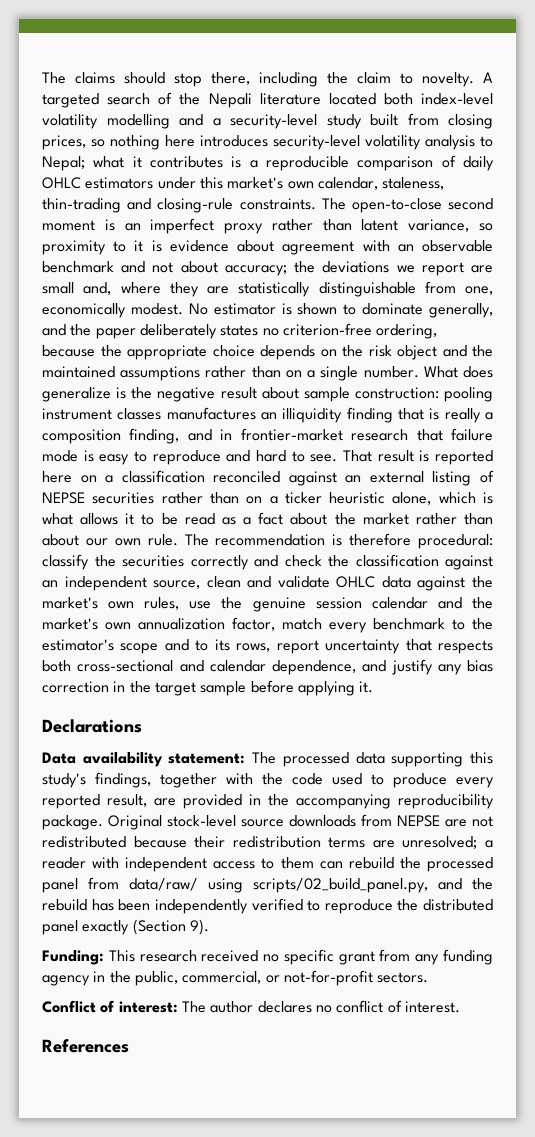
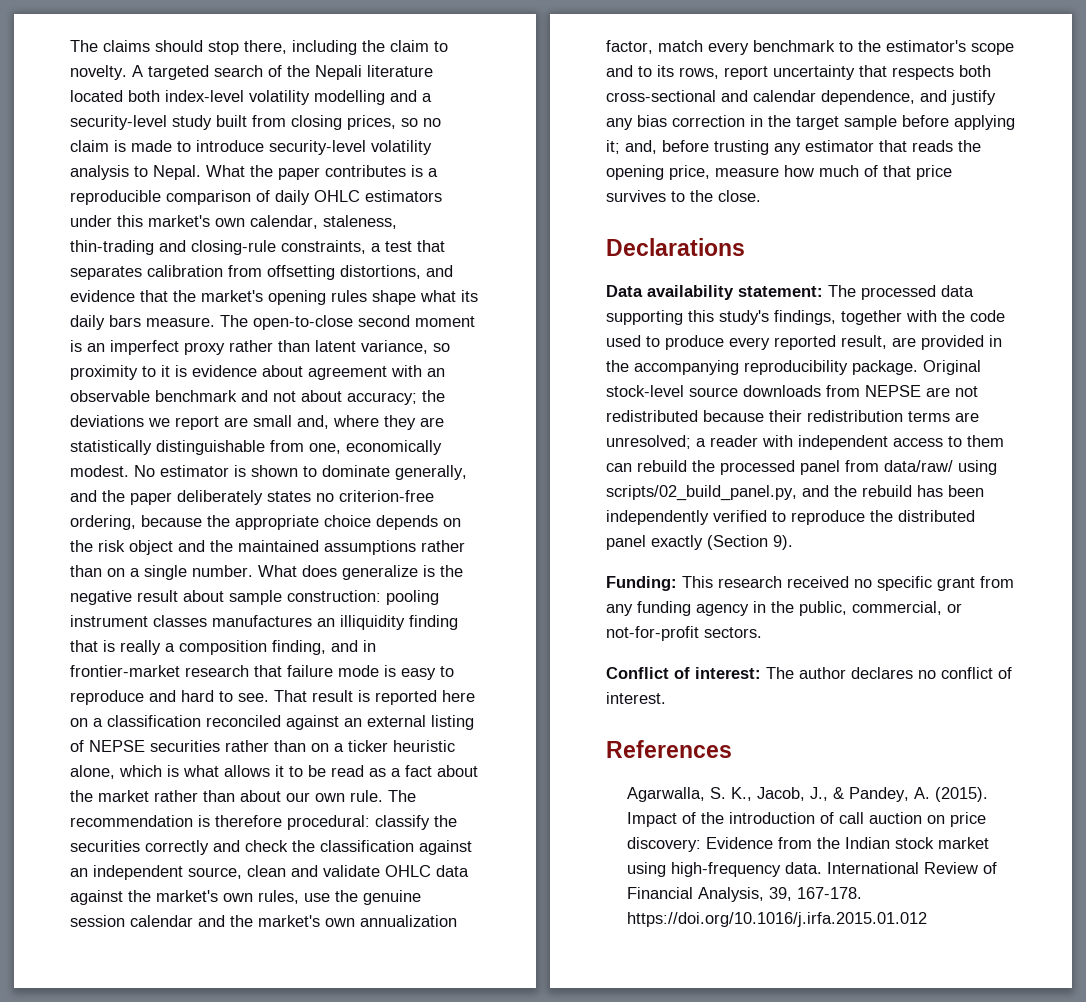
[110,135,493,150] [42,156,142,171] nothing here introduces security-level volatility analysis to Nepal; what it -> [423,118,441,127] [70,140,432,155] [70,165,320,180] no claim is made to introduce security-level volatility analysis to Nepal. What the paper
[239,198,316,210] constraints. -> [281,240,445,254] [70,265,453,280] [70,290,478,305] [70,315,215,330] constraints, a test that separates calibration from offsetting distortions, and evidence that the market's opening rules shape what its daily bars measure.
[359,681,374,693] it. -> [606,140,981,155] [606,165,952,180] [606,190,761,202] it; and, before trusting any estimator that reads the opening price, measure how much of that price survives to the close.
(129, 1046) none -> [626,787,988,802] [626,812,986,827] [626,837,989,852] [626,862,997,877] [626,887,862,902] [626,912,927,927] // Agarwalla, S. K., Jacob, J., & Pandey, A. (2015). Impact of the introduction of call auction on price discovery: Evidence from the Indian stock market using high-frequency data. International Review of Financial Analysis, 39, 167-178. https://doi.org/10.1016/j.irfa.2015.01.012

